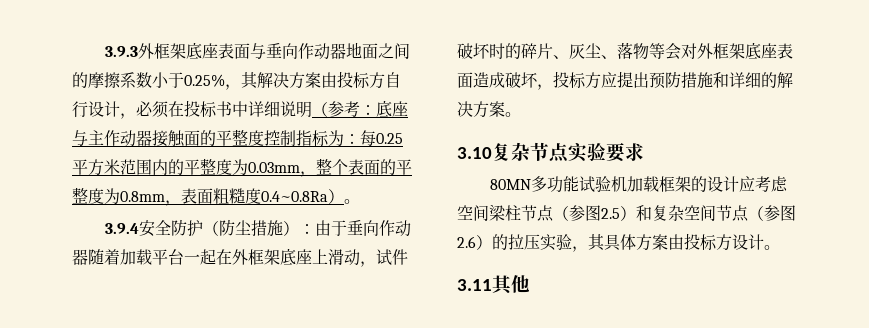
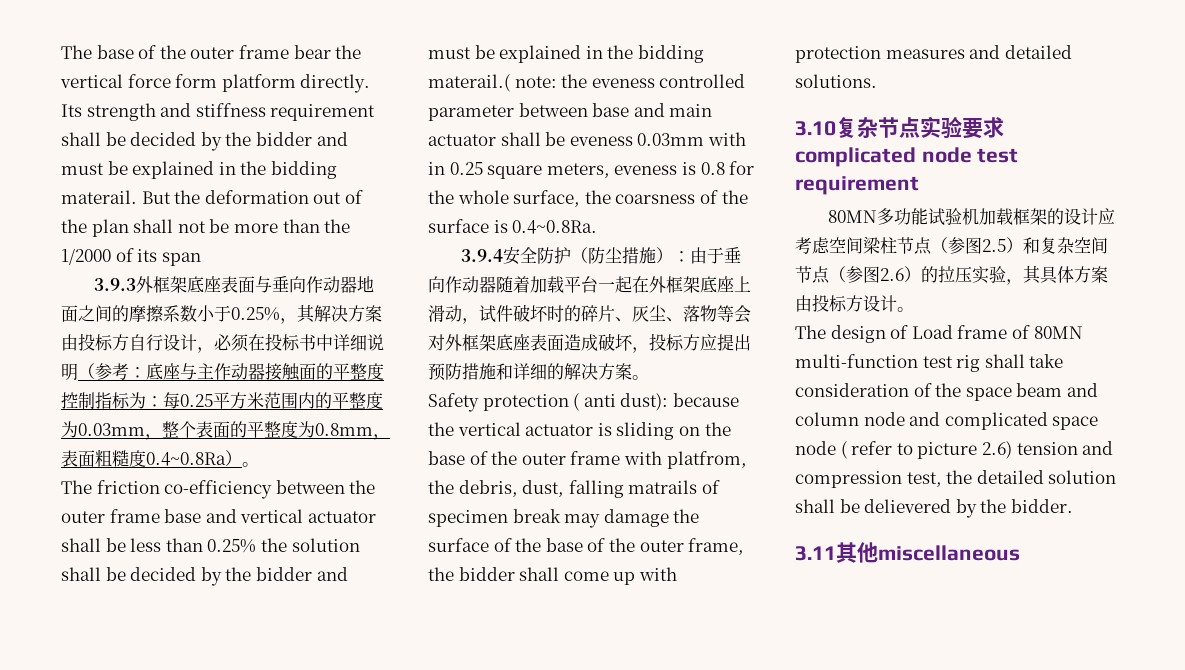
(104, 51) none -> [61,45,362,59] [60,74,371,93] [61,103,376,121] [61,132,348,151] [61,161,337,179] [61,190,363,204] [61,219,351,237] [61,248,201,266] The base of the outer frame bear the vertical force form platform directly. Its strength and stiffness requirement shall be decided by the bidder and must be explained in the bidding materail. But the deformation out of the plan shall not be more than the 1/2000 of its span //
(360, 201) none -> [61,480,376,499] [61,509,376,523] [61,538,360,553] [61,567,348,586] [428,45,704,63] [428,74,746,92] [428,103,713,121] [428,132,746,146] [428,161,755,179] [428,190,748,207] [428,219,598,234] // The friction co-efficiency between the outer frame base and vertical actuator shall be less than 0.25% the solution shall be decided by the bidder and must be explained in the bidding materail.( note: the eveness controlled parameter between base and main actuator shall be eveness 0.03mm with in 0.25 square meters, eveness is 0.8 for the whole surface, the coarsness of the surface is 0.4~0.8Ra.
(521, 114) none -> [428,393,739,412] [428,422,731,440] [428,451,747,469] [428,480,720,498] [428,509,700,528] [428,538,745,555] [428,567,677,585] [795,45,1072,63] [795,74,877,88] // Safety protection ( anti dust): because the vertical actuator is sliding on the base of the outer frame with platfrom, the debris, dust, falling matrails of specimen break may damage the surface of the base of the outer frame, the bidder shall come up with protection measures and detailed solutions.
(644, 152) none -> [795,147,1019,167] [795,176,919,195] complicated node test requirement
(780, 247) none -> [795,325,1083,343] [795,354,1064,372] [795,383,1098,401] [795,412,1099,430] [795,441,1114,459] [795,470,1117,488] [795,499,1073,518] // The design of Load frame of 80MN multi-function test rig shall take consideration of the space beam and column node and complicated space node ( refer to picture 2.6) tension and compression test, the detailed solution shall be delievered by the bidder.
(530, 284) none -> [878,545,1020,561] miscellaneous

